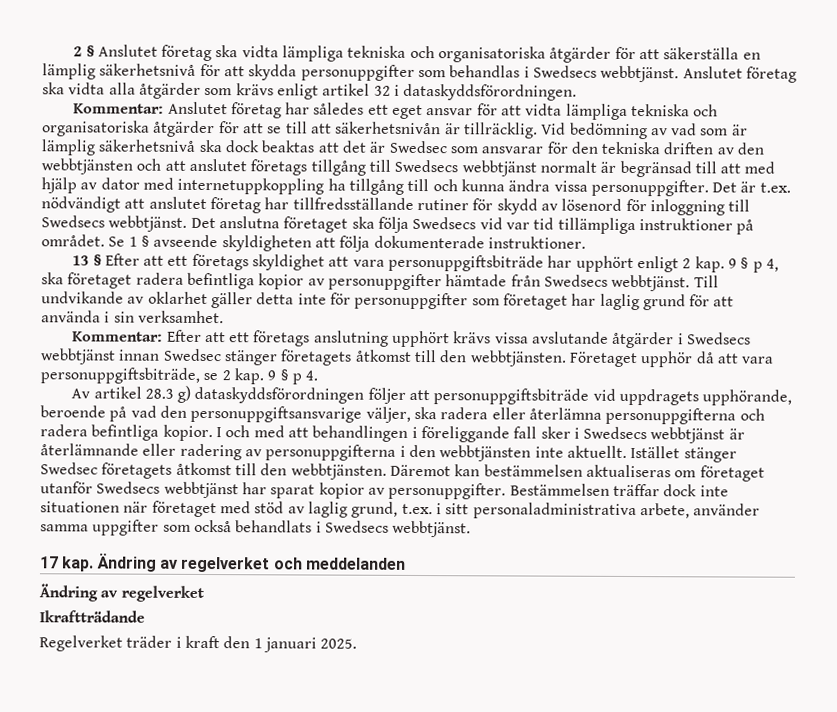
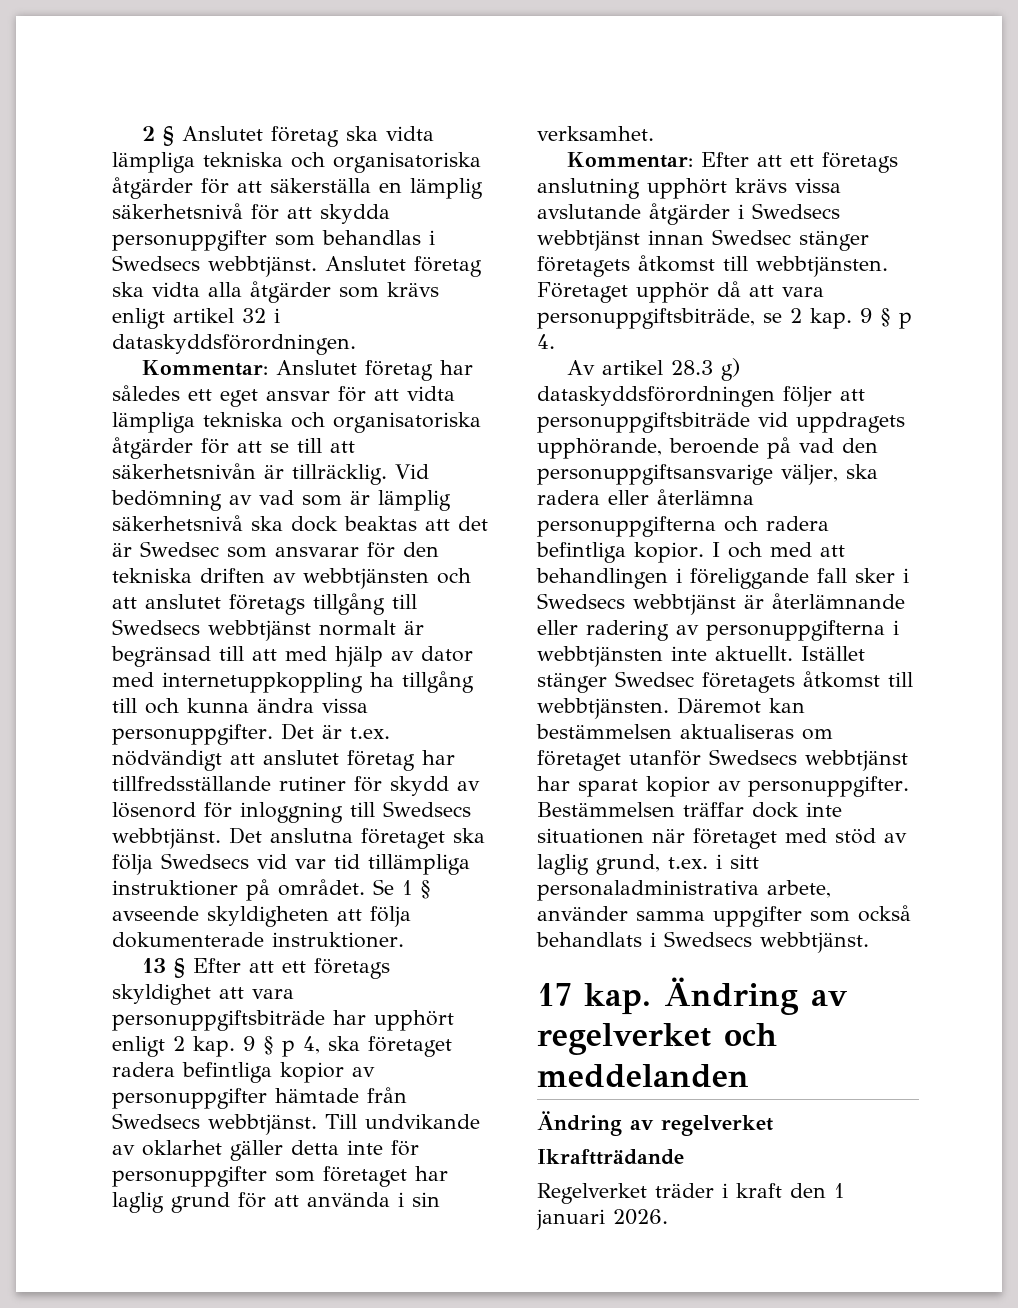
[737,142,766,155] den -> (296, 578) none
[439,350,468,363] den -> (748, 263) none
[408,444,436,458] den -> (899, 627) none
[260,463,288,476] den -> (913, 679) none
[320,638,358,649] 2025. -> [613,1209,668,1225] 2026.

